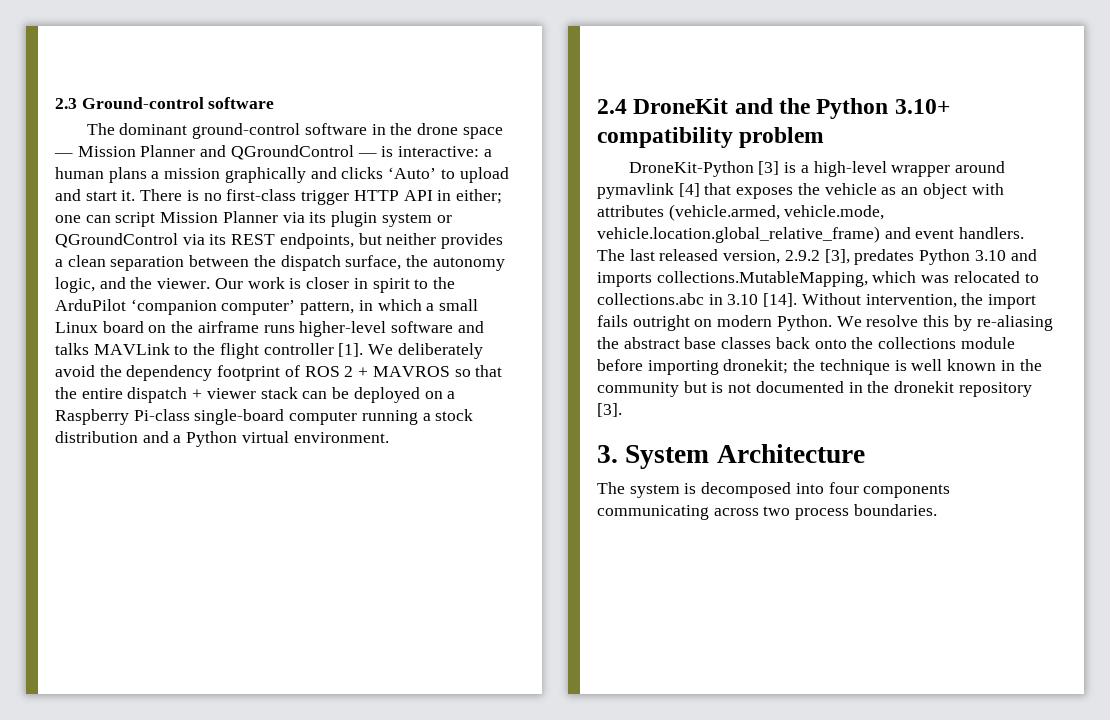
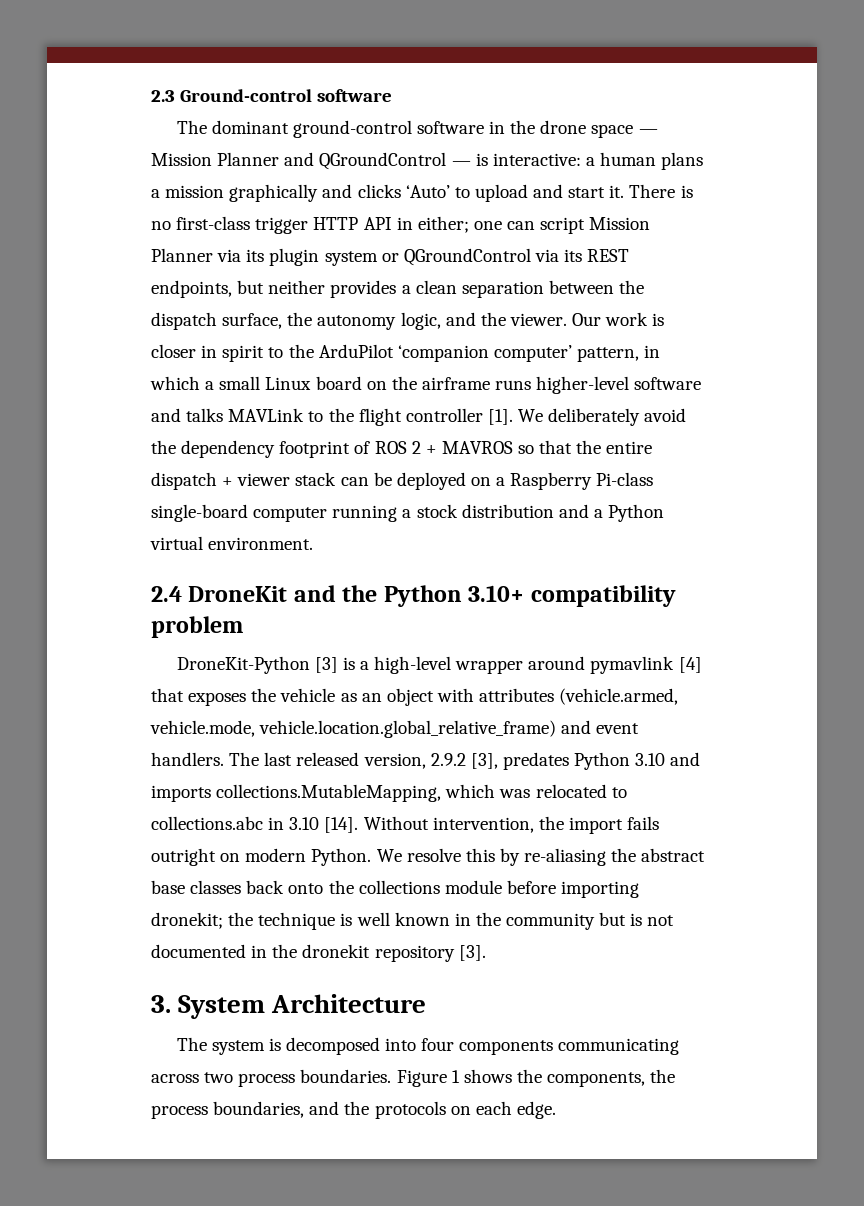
(937, 510) none -> [396,1069,676,1087] [151,1101,556,1119] Figure 1 shows the components, the process boundaries, and the protocols on each edge.

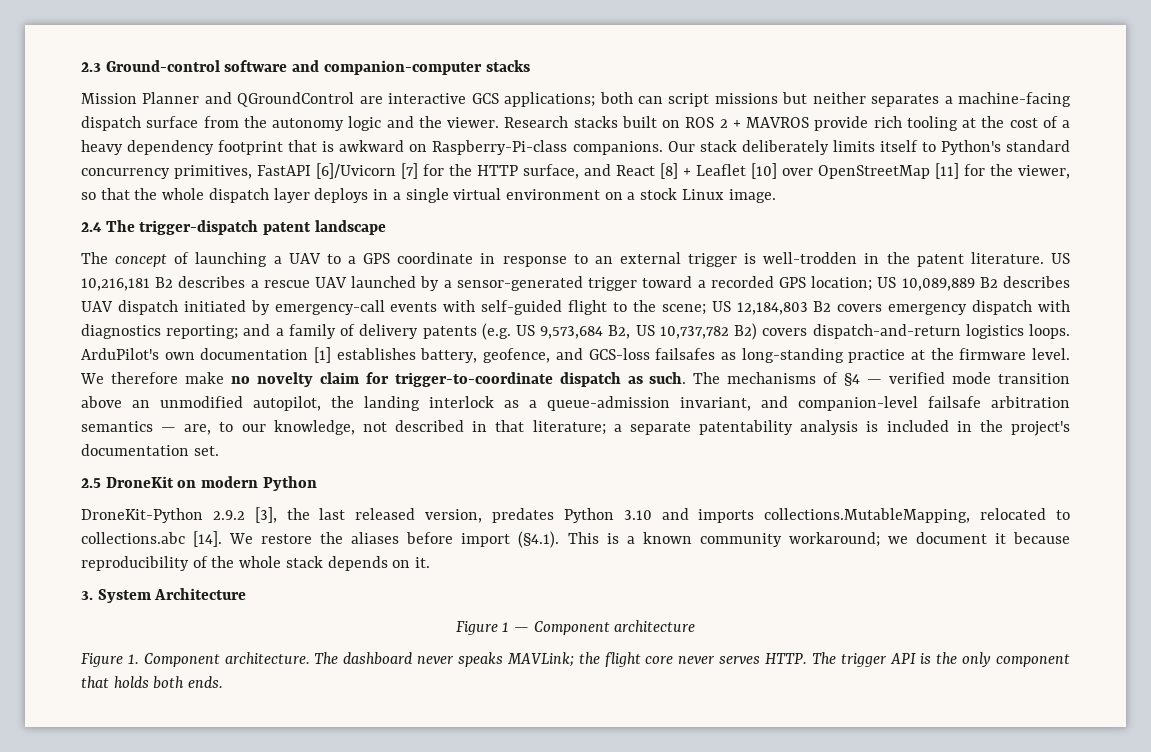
[176,120,658,138] [151,152,704,170] [151,184,693,202] [151,216,651,234] [151,248,630,266] [151,280,645,298] [151,312,283,330] // The dominant ground-control software in the drone space — Mission Planner and QGroundControl — is interactive: a human plans a mission graphically and clicks ‘Auto’ to upload and start it. There is no first-class trigger HTTP API in either; one can script Mission Planner via its plugin system or QGroundControl via its REST endpoints, but neither provides a clean separation between the dispatch surface, -> [292,60,530,75] [81,92,1071,107] [81,116,239,131] and companion-computer stacks // Mission Planner and QGroundControl are interactive GCS applications; both can script missions but neither separates a machine-facing dispatch surface from
[400,312,441,330] logic, -> [348,116,382,131] logic
[572,312,665,326] [151,344,661,362] [150,376,702,394] [151,408,687,426] [151,440,653,458] [151,472,654,490] [151,504,665,522] [150,536,314,550] [151,585,676,607] [151,616,243,638] [176,656,702,674] [151,688,679,706] [150,720,640,738] [151,752,260,766] Our work is closer in spirit to the ArduPilot ‘companion computer’ pattern, in which a small Linux board on the airframe runs higher-level software and talks MAVLink to the flight controller [1]. We deliberately avoid the dependency footprint of ROS 2 + MAVROS so that the entire dispatch + viewer stack can be deployed on a Raspberry Pi-class single-board computer running a stock distribution and a Python virtual environment. // 2.4 DroneKit and the Python 3.10+ compatibility problem // DroneKit-Python [3] is a high-level wrapper around pymavlink [4] that exposes the vehicle as an object with attributes (vehicle.armed, vehicle.mode, vehicle.location.global_relative_frame) and event handlers. The -> [504,116,1070,131] [81,140,1070,155] [81,163,1070,179] [81,188,776,203] [81,220,386,235] [81,252,1070,267] [81,276,1070,291] [81,300,1071,315] [81,323,1070,340] [81,347,1070,363] [80,372,1071,387] [81,396,1070,411] [81,420,1070,436] [81,444,219,456] [81,476,317,491] [81,507,310,523] Research stacks built on ROS 2 + MAVROS provide rich tooling at the cost of a heavy dependency footprint that is awkward on Raspberry-Pi-class companions. Our stack deliberately limits itself to Python's standard concurrency primitives, FastAPI [6]/Uvicorn [7] for the HTTP surface, and React [8] + Leaflet [10] over OpenStreetMap [11] for the viewer, so that the whole dispatch layer deploys in a single virtual environment on a stock Linux image. // 2.4 The trigger-dispatch patent landscape // The concept of launching a UAV to a GPS coordinate in response to an external trigger is well-trodden in the patent literature. US 10,216,181 B2 describes a rescue UAV launched by a sensor-generated trigger toward a recorded GPS location; US 10,089,889 B2 describes UAV dispatch initiated by emergency-call events with self-guided flight to the scene; US 12,184,803 B2 covers emergency dispatch with diagnostics reporting; and a family of delivery patents (e.g. US 9,573,684 B2, US 10,737,782 B2) covers dispatch-and-return logistics loops. ArduPilot's own documentation [1] establishes battery, geofence, and GCS-loss failsafes as long-standing practice at the firmware level. We therefore make no novelty claim for trigger-to-coordinate dispatch as such. The mechanisms of §4 — verified mode transition above an unmodified autopilot, the landing interlock as a queue-admission invariant, and companion-level failsafe arbitration semantics — are, to our knowledge, not described in that literature; a separate patentability analysis is included in the project's documentation set. // 2.5 DroneKit on modern Python // DroneKit-Python 2.9.2 [3], the
[430,753,498,769] 2.9.2 [3], -> (483, 516) none
[445,784,531,798] which was -> (971, 515) none
[268,816,660,834] [151,848,706,866] [151,880,640,898] [151,912,675,930] [151,944,486,962] [151,994,427,1019] [176,1037,680,1055] [151,1069,676,1087] [151,1101,556,1119] in 3.10 [14]. Without intervention, the import fails outright on modern Python. We resolve this by re-aliasing the abstract base classes back onto the collections module before importing dronekit; the technique is well known in the community but is not documented in the dronekit repository [3]. // 3. System Architecture // The system is decomposed into four components communicating across two process boundaries. Figure 1 shows the components, the process boundaries, and the protocols on each edge. -> [193,531,1070,548] [81,556,431,571] [81,588,247,603] [455,620,696,635] [81,652,1071,667] [81,676,224,689] [14]. We restore the aliases before import (§4.1). This is a known community workaround; we document it because reproducibility of the whole stack depends on it. // 3. System Architecture // Figure 1 — Component architecture // Figure 1. Component architecture. The dashboard never speaks MAVLink; the flight core never serves HTTP. The trigger API is the only component that holds both ends.

